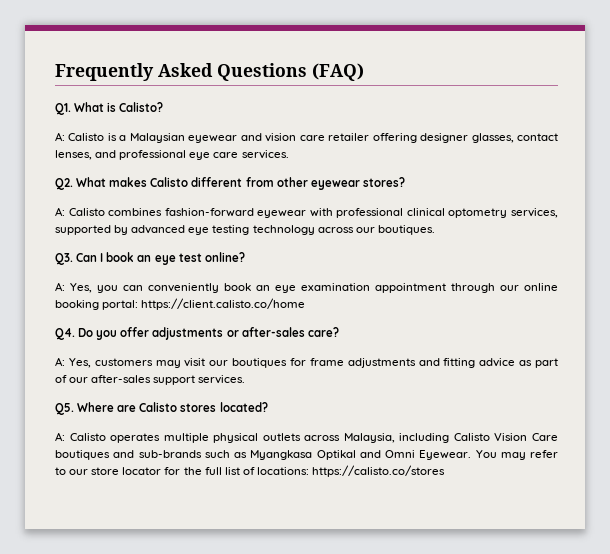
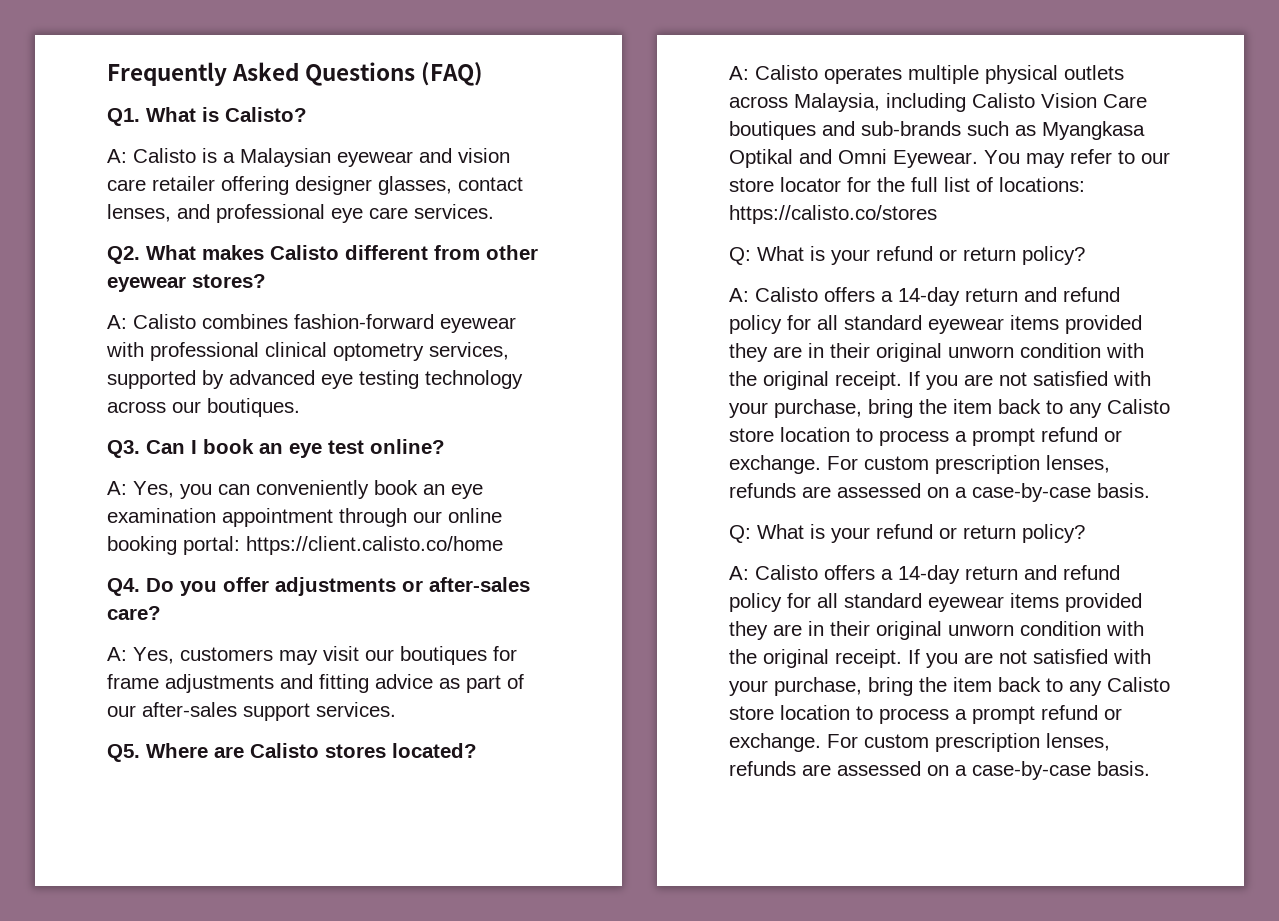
(446, 471) none -> [729,246,1085,265] [729,287,1120,306] [729,315,1142,334] [729,343,1144,362] [729,371,1151,390] [729,399,1170,418] [729,427,1122,446] [729,455,1110,474] [729,483,1150,502] [729,524,1085,543] [729,565,1120,584] [729,593,1142,612] [729,621,1144,640] [729,649,1151,668] [729,677,1170,696] [729,705,1122,724] [729,733,1110,752] [729,761,1150,780] // Q: What is your refund or return policy? // A: Calisto offers a 14-day return and refund policy for all standard eyewear items provided they are in their original unworn condition with the original receipt. If you are not satisfied with your purchase, bring the item back to any Calisto store location to process a prompt refund or exchange. For custom prescription lenses, refunds are assessed on a case-by-case basis. // Q: What is your refund or return policy? // A: Calisto offers a 14-day return and refund policy for all standard eyewear items provided they are in their original unworn condition with the original receipt. If you are not satisfied with your purchase, bring the item back to any Calisto store location to process a prompt refund or exchange. For custom prescription lenses, refunds are assessed on a case-by-case basis.

